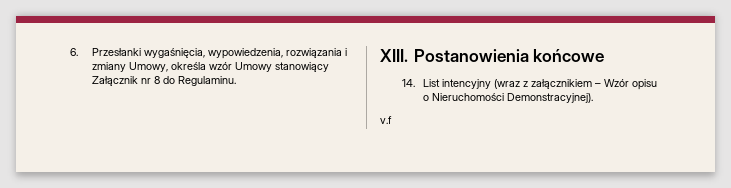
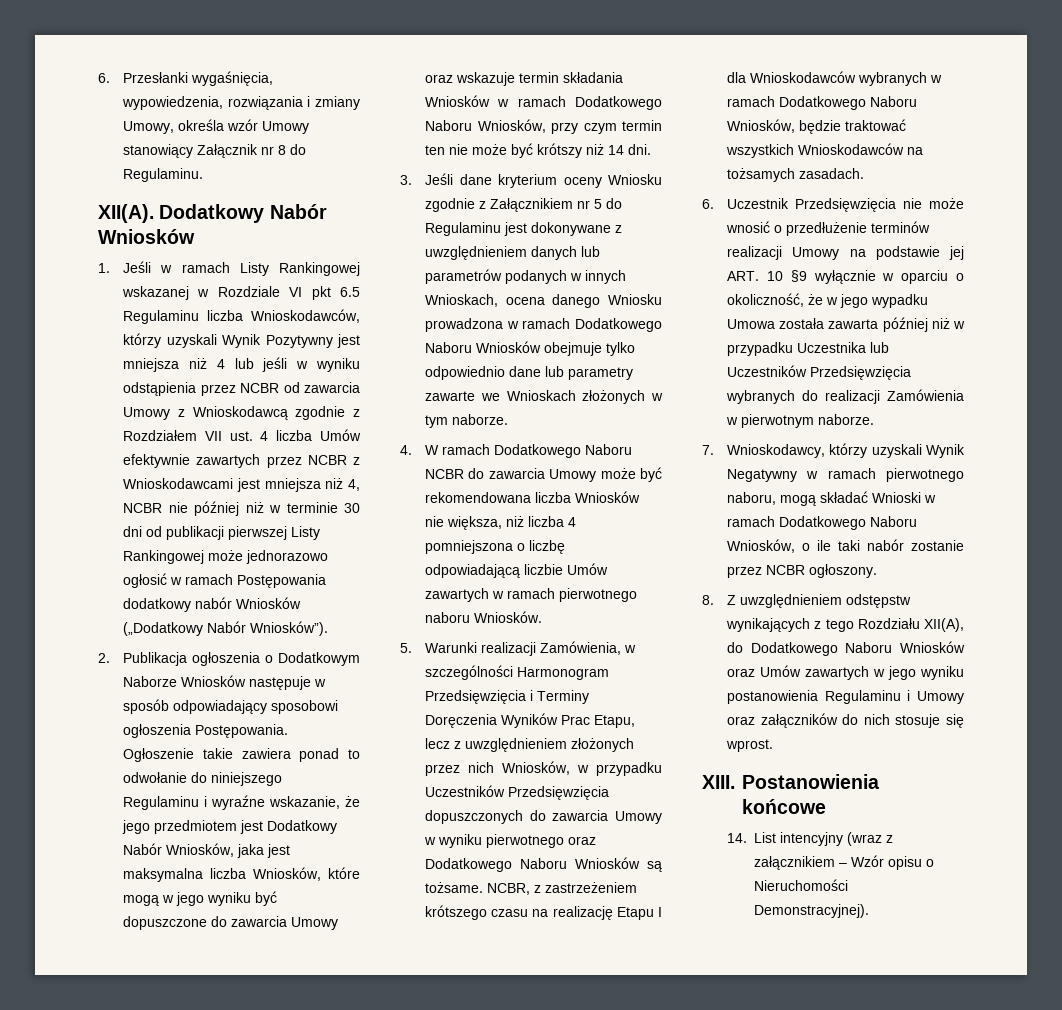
(236, 81) none -> [98,204,327,223] [98,229,195,244] [98,261,360,276] [122,286,360,300] [123,309,360,324] [123,333,360,348] [123,357,360,372] [123,382,360,396] [123,406,360,420] [123,429,361,441] [123,454,360,468] [123,478,360,492] [123,501,360,516] [123,526,321,540] [123,550,329,564] [123,573,327,588] [123,597,302,612] [123,621,329,636] [98,652,360,666] [123,675,327,690] [123,699,339,714] [123,724,289,738] [123,748,360,762] [123,772,283,786] [123,795,360,810] [122,820,338,834] [123,843,291,858] [123,867,360,882] [123,891,278,906] [123,916,339,930] [425,72,624,86] [425,95,662,110] [425,119,662,134] [425,143,652,158] [400,173,662,188] [425,198,623,212] [425,222,623,236] [425,246,601,260] [425,269,627,284] [425,294,662,308] [425,318,662,332] [425,341,636,356] [425,366,634,380] [425,390,663,404] [425,414,509,428] [400,444,633,458] [425,467,662,482] [425,491,641,503] [425,516,577,530] [425,540,566,554] [425,563,609,578] [425,588,638,602] [425,611,543,623] [400,641,637,656] [425,665,610,680] [425,690,590,704] [425,713,636,728] [425,738,635,752] [425,761,662,776] [425,785,610,800] [425,810,662,824] [424,834,597,848] [425,857,662,872] [425,882,638,895] [425,905,662,920] [727,71,943,86] [727,96,918,110] [727,119,907,134] [726,143,924,158] [727,168,865,182] [702,198,964,212] [726,221,931,236] [727,246,964,260] [727,270,964,284] [727,293,929,308] [727,317,965,332] [727,342,890,356] [727,365,912,380] [726,389,964,404] [726,414,875,428] [702,443,965,458] [727,468,964,482] [727,491,937,506] [727,516,918,530] [727,539,964,553] [727,564,878,578] [702,594,912,608] [726,618,964,632] [727,641,965,656] [727,665,964,680] [727,690,964,704] [727,713,964,728] [726,739,774,752] // XII(A). Dodatkowy Nabór Wniosków // 1. Jeśli w ramach Listy Rankingowej wskazanej w Rozdziale VI pkt 6.5 Regulaminu liczba Wnioskodawców, którzy uzyskali Wynik Pozytywny jest mniejsza niż 4 lub jeśli w wyniku odstąpienia przez NCBR od zawarcia Umowy z Wnioskodawcą zgodnie z Rozdziałem VII ust. 4 liczba Umów efektywnie zawartych przez NCBR z Wnioskodawcami jest mniejsza niż 4, NCBR nie później niż w terminie 30 dni od publikacji pierwszej Listy Rankingowej może jednorazowo ogłosić w ramach Postępowania dodatkowy nabór Wniosków („Dodatkowy Nabór Wniosków”). // 2. Publikacja ogłoszenia o Dodatkowym Naborze Wniosków następuje w sposób odpowiadający sposobowi ogłoszenia Postępowania. Ogłoszenie takie zawiera ponad to odwołanie do niniejszego Regulaminu i wyraźne wskazanie, że jego przedmiotem jest Dodatkowy Nabór Wniosków, jaka jest maksymalna liczba Wniosków, które mogą w jego wyniku być dopuszczone do zawarcia Umowy oraz wskazuje termin składania Wniosków w ramach Dodatkowego Naboru Wniosków, przy czym termin ten nie może być krótszy niż 14 dni. // 3. Jeśli dane kryterium oceny Wniosku zgodnie z Załącznikiem nr 5 do Regulaminu jest dokonywane z uwzględnieniem danych lub parametrów podanych w innych Wnioskach, ocena danego Wniosku prowadzona w ramach Dodatkowego Naboru Wniosków obejmuje tylko odpowiednio dane lub parametry zawarte we Wnioskach złożonych w tym naborze. // 4. W ramach Dodatkowego Naboru NCBR do zawarcia Umowy może być rekomendowana liczba Wniosków nie większa, niż liczba 4 pomniejszona o liczbę odpowiadającą liczbie Umów zawartych w ramach pierwotnego naboru Wniosków. // 5. Warunki realizacji Zamówienia, w szczególności Harmonogram Przedsięwzięcia i Terminy Doręczenia Wyników Prac Etapu, lecz z uwzględnieniem złożonych przez nich Wniosków, w przypadku Uczestników Przedsięwzięcia dopuszczonych do zawarcia Umowy w wyniku pierwotnego oraz Dodatkowego Naboru Wniosków są tożsame. NCBR, z zastrzeżeniem krótszego czasu na realizację Etapu I dla Wnioskodawców wybranych w ramach Dodatkowego Naboru Wniosków, będzie traktować wszystkich Wnioskodawców na tożsamych zasadach. // 6. Uczestnik Przedsięwzięcia nie może wnosić o przedłużenie terminów realizacji Umowy na podstawie jej ART. 10 §9 wyłącznie w oparciu o okoliczność, że w jego wypadku Umowa została zawarta później niż w przypadku Uczestnika lub Uczestników Przedsięwzięcia wybranych do realizacji Zamówienia w pierwotnym naborze. // 7. Wnioskodawcy, którzy uzyskali Wynik Negatywny w ramach pierwotnego naboru, mogą składać Wnioski w ramach Dodatkowego Naboru Wniosków, o ile taki nabór zostanie przez NCBR ogłoszony. // 8. Z uwzględnieniem odstępstw wynikających z tego Rozdziału XII(A), do Dodatkowego Naboru Wniosków oraz Umów zawartych w jego wyniku postanowienia Regulaminu i Umowy oraz załączników do nich stosuje się wprost.
[380,116,392,124] // v.f -> (870, 911) none

